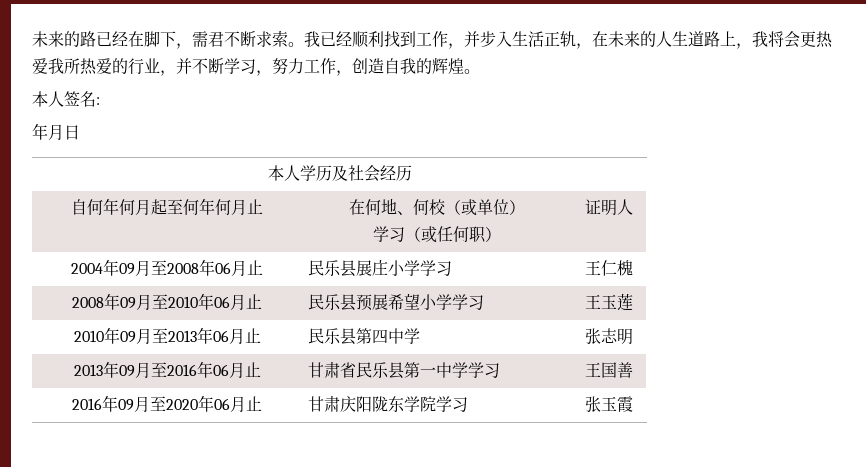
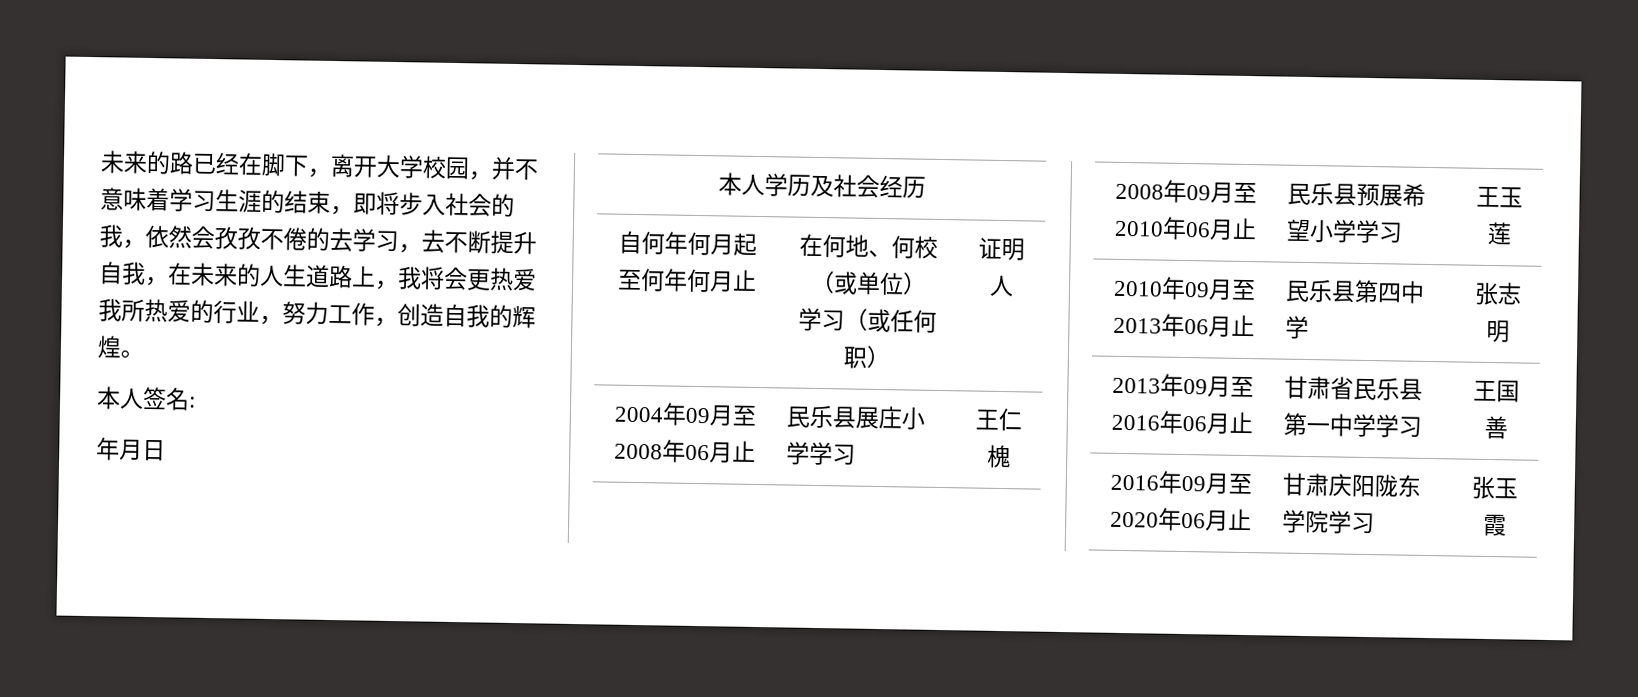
[192,30,576,49] 需君不断求索。我已经顺利找到工作，并步入生活正轨 -> [330,153,539,181] [100,187,515,217] [99,224,537,255] [98,261,146,285] 离开大学校园，并不意味着学习生涯的结束，即将步入社会的我，依然会孜孜不倦的去学习，去不断提升自我
[176,58,272,76] 并不断学习， -> (283, 320) none

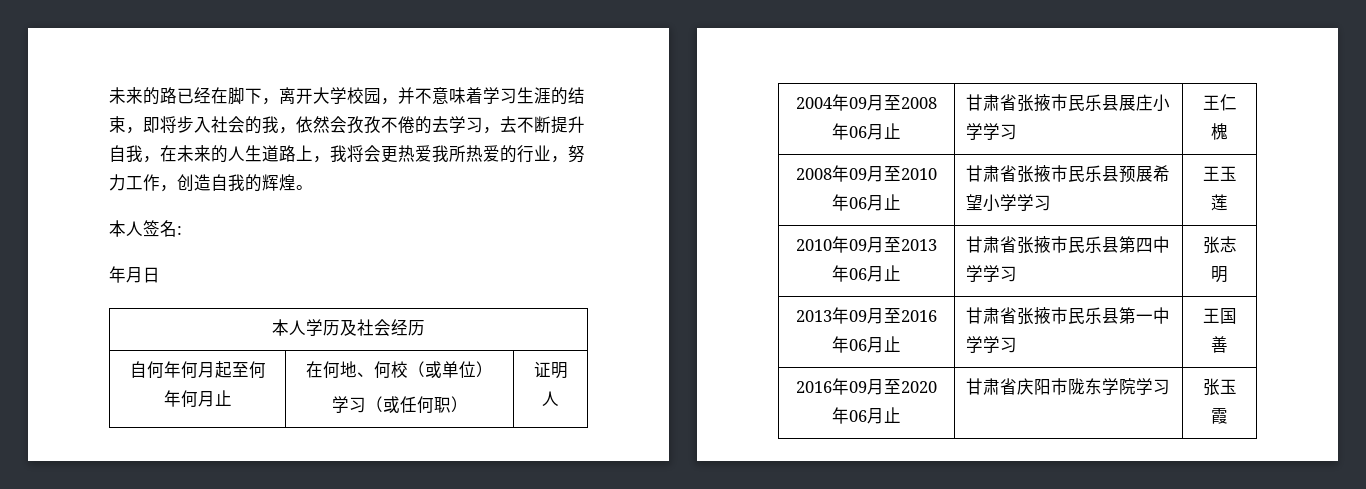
(756, 451) none -> [966,94,1069,112] 甘肃省张掖市
(1257, 228) none -> [966,165,1069,183] 甘肃省张掖市
(1255, 325) none -> [966,236,1069,254] 甘肃省张掖市
(1310, 327) none -> [983,265,1018,282] 学习
(1355, 388) none -> [1017,307,1069,325] 张掖市
[1328,473,1376,498] 庆阳 -> [1000,378,1069,395] 省庆阳市

